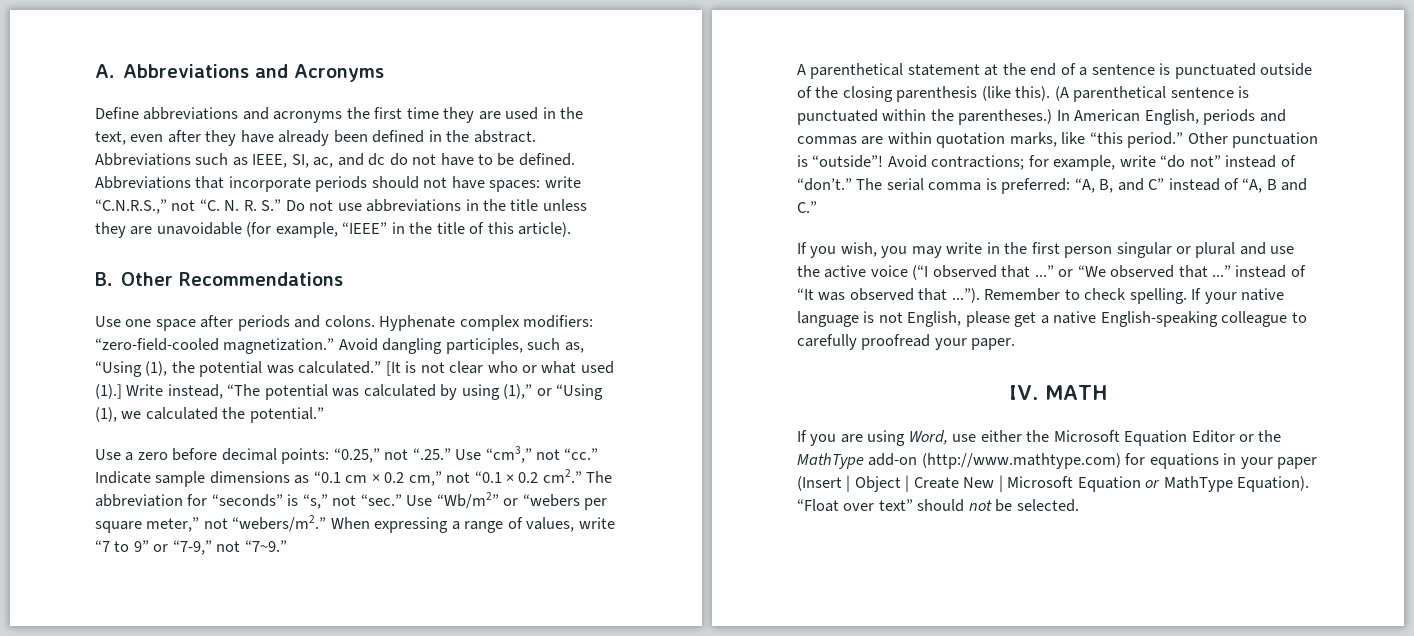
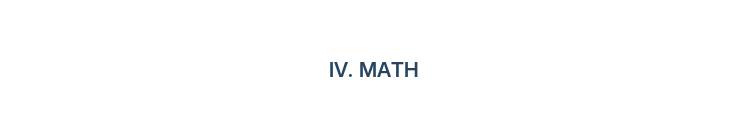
[95,64,385,82] [95,107,584,123] [95,130,536,146] [95,153,575,168] [95,176,581,192] [95,199,587,214] [95,222,572,238] [95,272,344,286] [95,315,594,331] [95,338,584,354] [95,361,614,377] [95,384,604,400] [95,407,324,423] [95,446,599,464] [95,469,613,487] [95,492,608,510] [95,515,615,533] [95,540,287,555] [797,63,1313,79] [797,86,1250,102] [797,109,1286,125] [797,132,1319,148] [797,155,1296,171] [797,178,1308,194] [797,201,817,213] [797,242,1295,258] [797,265,1306,280] [797,288,1285,304] [797,311,1307,327] [797,334,1016,350] [1009,385,1107,400] [797,430,1282,446] [797,453,1318,469] [797,475,1310,492] [797,499,1079,512] A. Abbreviations and Acronyms // Define abbreviations and acronyms the first time they are used in the text, even after they have already been defined in the abstract. Abbreviations such as IEEE, SI, ac, and dc do not have to be defined. Abbreviations that incorporate periods should not have spaces: write “C.N.R.S.,” not “C. N. R. S.” Do not use abbreviations in the title unless they are unavoidable (for example, “IEEE” in the title of this article). // B. Other Recommendations // Use one space after periods and colons. Hyphenate complex modifiers: “zero-field-cooled magnetization.” Avoid dangling participles, such as, “Using (1), the potential was calculated.” [It is not clear who or what used (1).] Write instead, “The potential was calculated by using (1),” or “Using (1), we calculated the potential.” // Use a zero before decimal points: “0.25,” not “.25.” Use “cm3,” not “cc.” Indicate sample dimensions as “0.1 cm × 0.2 cm,” not “0.1 × 0.2 cm2.” The abbreviation for “seconds” is “s,” not “sec.” Use “Wb/m2” or “webers per square meter,” not “webers/m2.” When expressing a range of values, write “7 to 9” or “7-9,” not “7~9.” // A parenthetical statement at the end of a sentence is punctuated outside of the closing parenthesis (like this). (A parenthetical sentence is punctuated within the parentheses.) In American English, periods and commas are within quotation marks, like “this period.” Other punctuation is “outside”! Avoid contractions; for example, write “do not” instead of “don’t.” The serial comma is preferred: “A, B, and C” instead of “A, B and C.” // If you wish, you may write in the first person singular or plural and use the active voice (“I observed that ...” or “We observed that ...” instead of “It was observed that ...”). Remember to check spelling. If your native language is not English, please get a native English-speaking colleague to carefully proofread your paper. // IV. MATH // If you are using Word, use either the Microsoft Equation Editor or the MathType add-on (http://www.mathtype.com) for equations in your paper (Insert | Object | Create New | Microsoft Equation or MathType Equation). “Float over text” should not be selected. -> [329,62,419,77] IV. MATH

